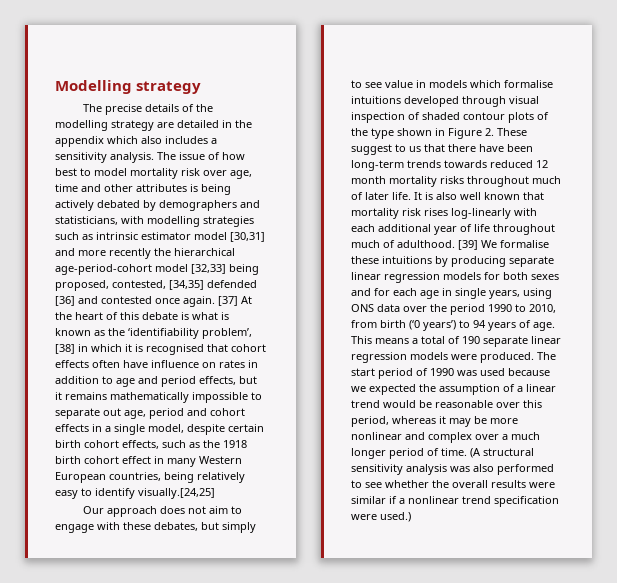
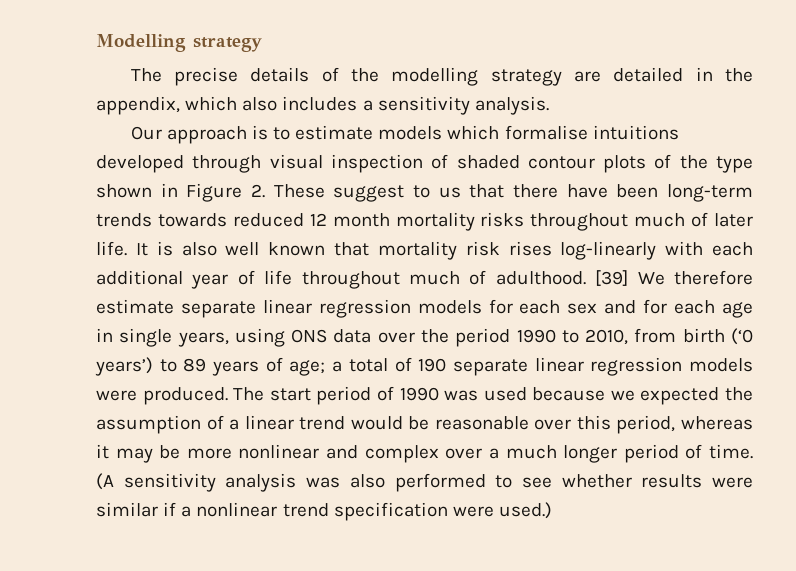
[55,136,104,147] appendix -> [96,96,180,115] appendix,
[157,152,245,160] [55,168,252,179] [55,184,231,195] [55,200,260,211] [55,216,254,227] [55,232,265,242] [55,248,235,259] [55,264,259,275] [55,280,257,291] [55,296,252,307] [55,312,229,320] [55,328,252,339] [55,344,266,355] [55,360,258,368] [55,376,257,387] [55,392,262,403] [55,408,245,419] [55,424,264,435] [55,440,247,449] [55,456,242,467] [55,472,245,483] [55,488,215,499] [82,506,242,517] [55,522,256,533] [351,80,426,88] The issue of how best to model mortality risk over age, time and other attributes is being actively debated by demographers and statisticians, with modelling strategies such as intrinsic estimator model [30,31] and more recently the hierarchical age-period-cohort model [32,33] being proposed, contested, [34,35] defended [36] and contested once again. [37] At the heart of this debate is what is known as the ‘identifiability problem’, [38] in which it is recognised that cohort effects often have influence on rates in addition to age and period effects, but it remains mathematically impossible to separate out age, period and cohort effects in a single model, despite certain birth cohort effects, such as the 1918 birth cohort effect in many Western European countries, being relatively easy to identify visually.[24,25] // Our approach does not aim to engage with these debates, but simply to see value in -> [130,125,374,144] // Our approach is to estimate
[500,240,549,248] [351,256,506,267] formalise these intuitions by producing -> [673,270,753,285] [96,299,174,314] therefore estimate
[503,272,559,280] both sexes -> [519,300,598,314] each sex
[473,320,486,328] 94 -> [183,358,207,372] 89
[533,322,555,331] [351,336,409,344] age. This means -> [289,360,326,376] age;
[483,448,534,456] structural -> (114, 481) none
[432,480,488,488] the overall -> (632, 481) none

